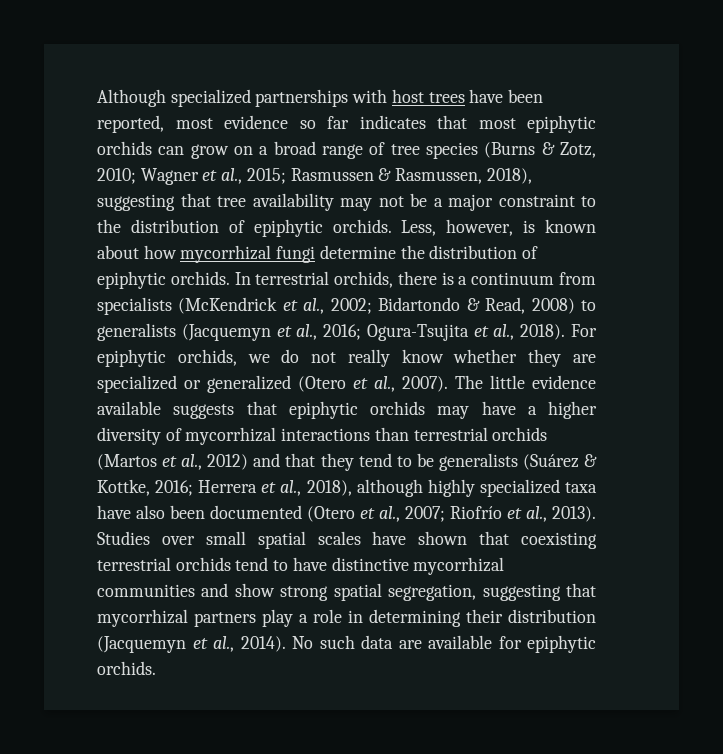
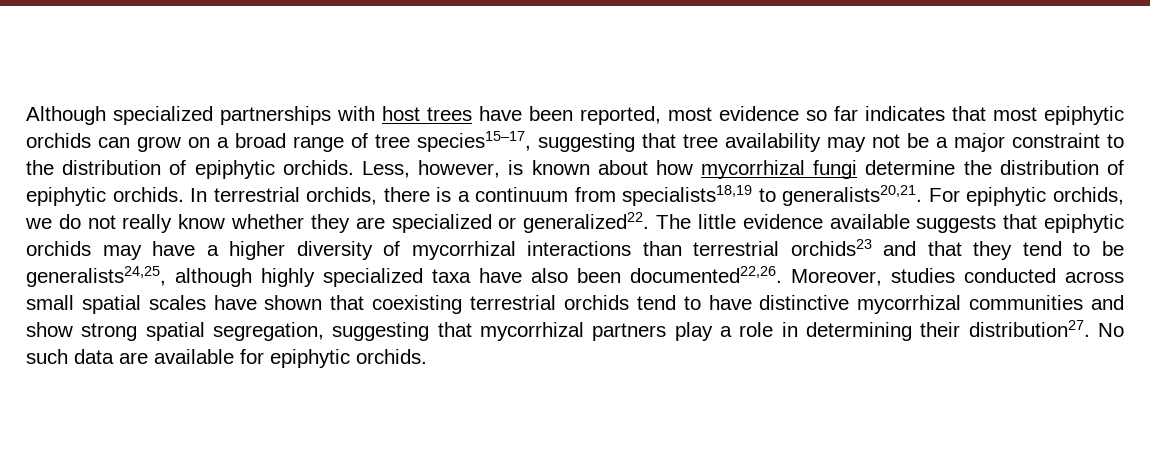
[425,142,596,159] [97,168,532,185] species (Burns & Zotz, 2010; Wagner et al., 2015; Rasmussen & Rasmussen, 2018), -> [417,131,531,152] species15–17,
[97,297,597,315] [97,323,566,341] specialists (McKendrick et al., 2002; Bidartondo & Read, 2008) to generalists (Jacquemyn et al., 2016; Ogura-Tsujita et al., 2018). -> [622,185,923,206] specialists18,19 to generalists20,21.
[207,375,448,393] generalized (Otero et al., 2007). -> [523,212,650,233] generalized22.
[492,427,548,441] [97,454,249,470] orchids (Martos et al., 2012) -> [790,239,872,256] orchids23
[438,453,597,471] [97,479,352,496] generalists (Suárez & Kottke, 2016; Herrera et al., 2018), -> [26,266,166,287] generalists24,25,
[210,505,596,522] [97,531,195,545] documented (Otero et al., 2007; Riofrío et al., 2013). Studies over -> [630,266,1124,286] documented22,26. Moreover, studies conducted across
[508,609,596,623] [97,636,286,653] distribution (Jacquemyn et al., 2014). -> [968,320,1090,337] distribution27.

